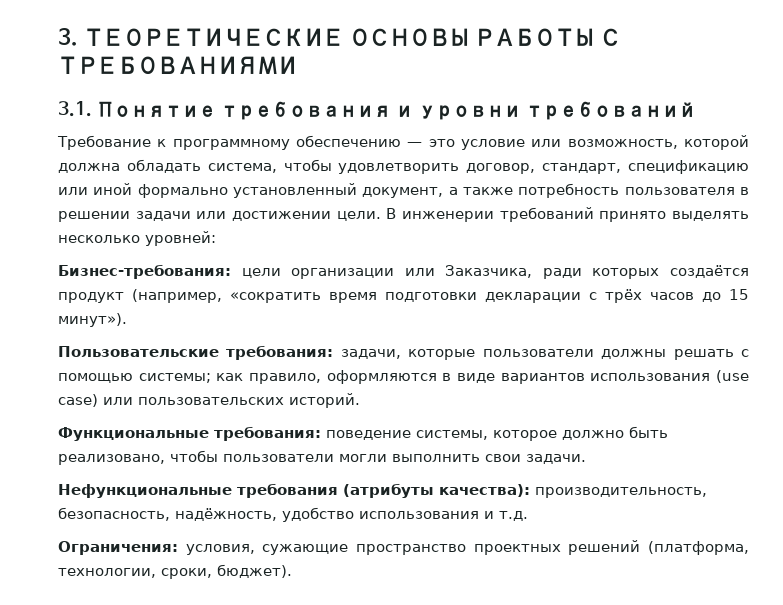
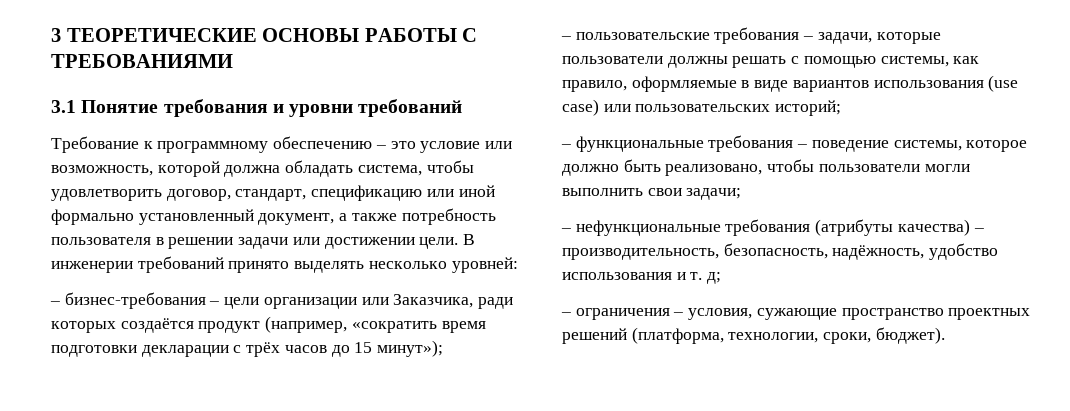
[58,28,78,46] 3. -> [51,28,61,42] 3
[58,101,92,117] 3.1. -> [51,100,76,113] 3.1
[407,142,423,147] — -> [375,145,386,149] –
[58,264,231,279] Бизнес-требования: -> [50,292,220,309] – бизнес-требования –
[58,313,127,327] [58,345,334,360] минут»). // Пользовательские требования: -> [377,340,444,357] [561,27,814,44] минут»); // – пользовательские требования –
[138,373,211,383] системы; -> [880,56,949,67] системы,
[326,370,437,384] оформляются -> [631,76,737,92] оформляемые
[289,393,360,408] [58,426,321,441] историй. // Функциональные требования: -> [775,100,842,116] [561,135,808,152] историй; // – функциональные требования –
[526,454,586,464] [58,483,530,498] задачи. // Нефункциональные требования (атрибуты качества): -> [686,188,742,200] [561,219,984,236] задачи; // – нефункциональные требования (атрибуты качества) –
[499,511,528,521] [58,541,178,555] т.д. // Ограничения: -> [690,272,722,284] [561,308,684,320] т. д; // – ограничения –

